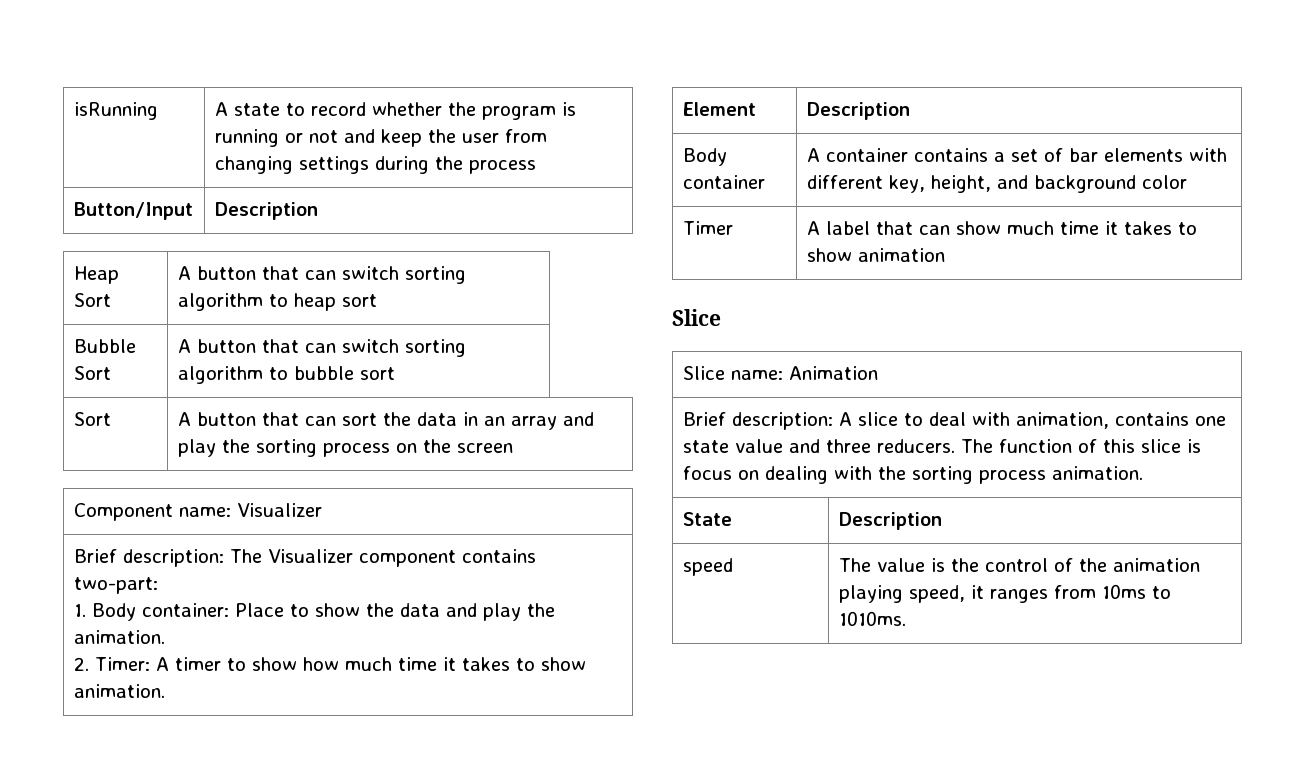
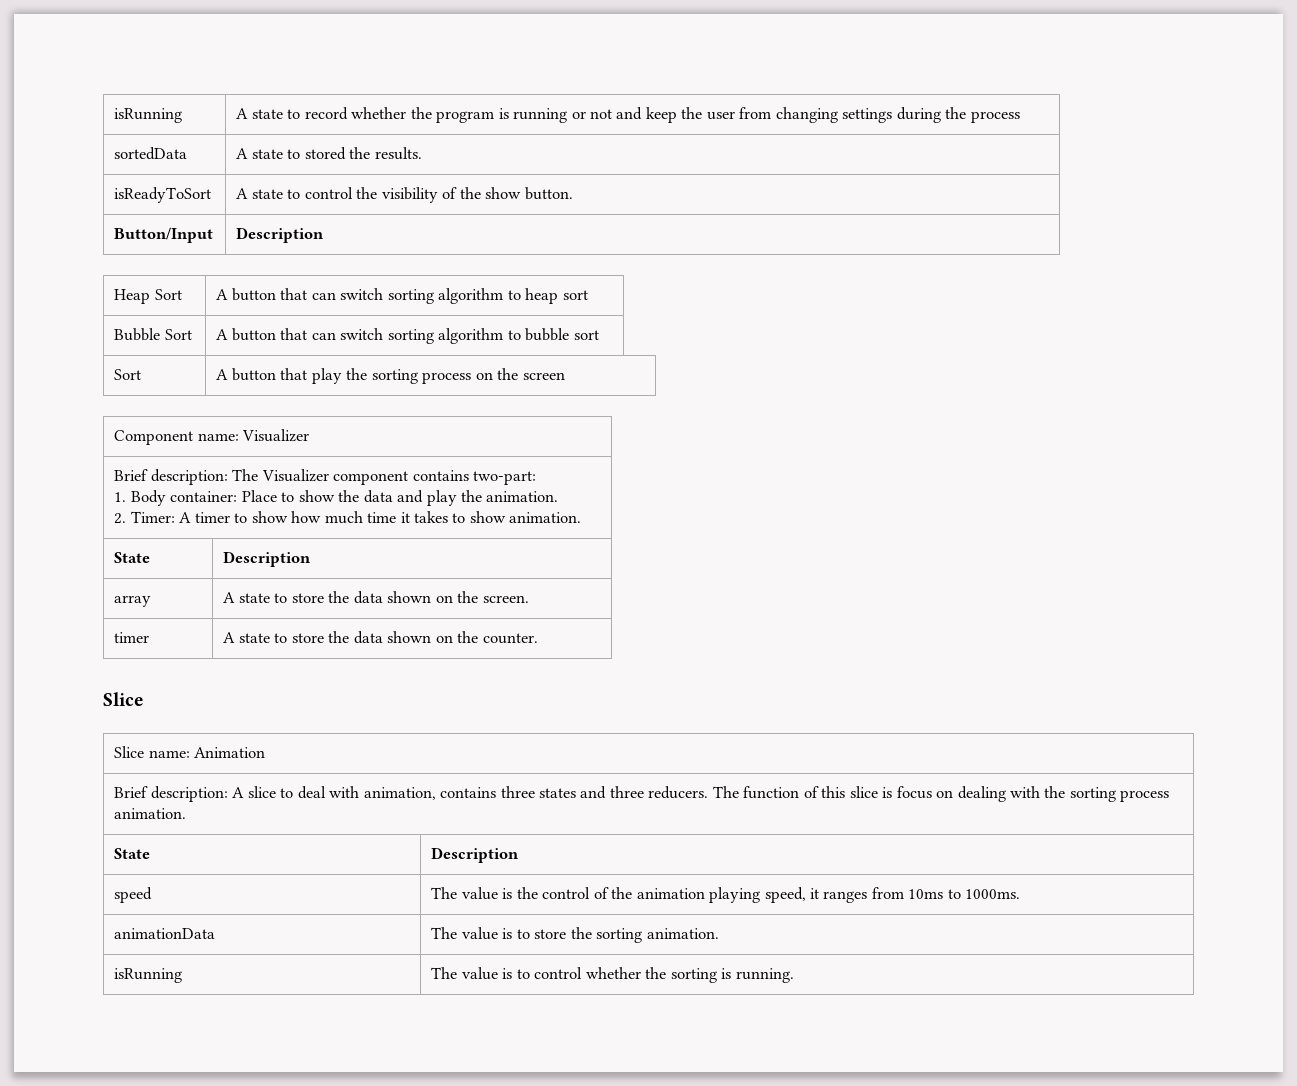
(536, 167) none -> [114,147,188,160] [236,147,422,160] [114,187,212,203] [236,187,573,203] // sortedData | A state to stored the results. // isReadyToSort | A state to control the visibility of the show button.
[304,412,594,430] can sort the data in an array and -> (308, 374) none
[682,102,756,116] [806,102,910,120] [682,148,727,166] [682,175,765,189] [806,148,1227,162] [806,175,1187,193] [682,221,733,235] [806,221,1197,235] [806,248,945,262] Element | Description // Body container | A container contains a set of bar elements with different key, height, and background color // Timer | A label that can show much time it takes to show animation -> [114,552,151,563] [223,551,312,567] [114,595,152,607] [223,591,529,604] [114,632,150,643] [223,631,538,644] State | Description // array | A state to store the data shown on the screen. // timer | A state to store the data shown on the counter.
[1194,416,1226,426] [682,439,783,453] one state value -> [500,786,577,798] three states
[838,611,906,626] 1010ms. -> [965,889,1021,899] [114,928,216,939] [431,927,719,943] [114,968,183,983] [431,967,794,983] 1000ms. // animationData | The value is to store the sorting animation. // isRunning | The value is to control whether the sorting is running.

